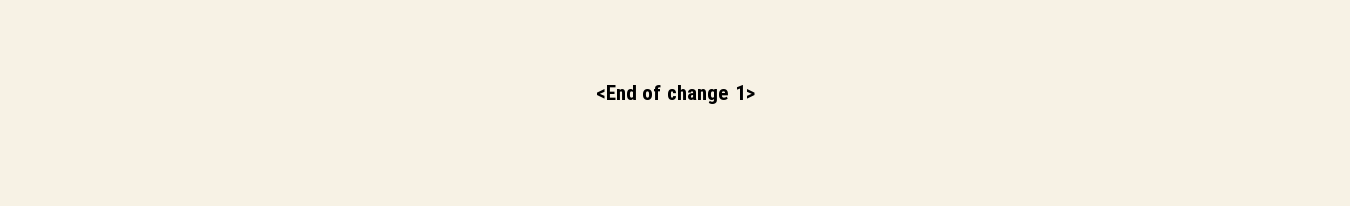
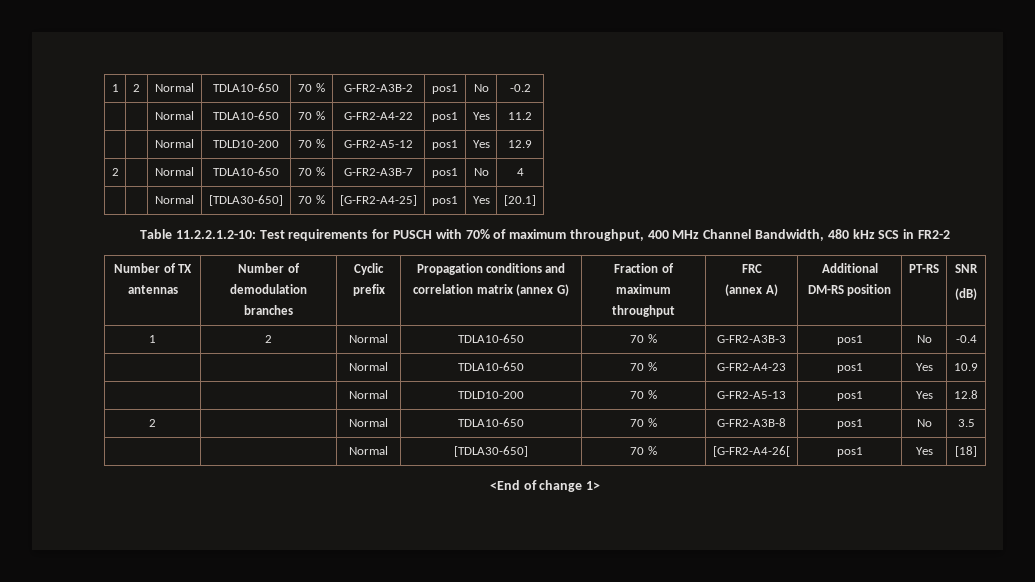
(595, 92) none -> [111,84,119,92] [133,84,140,92] [155,83,194,92] [213,83,279,92] [298,83,325,92] [344,84,413,92] [432,84,458,94] [473,84,489,92] [509,84,531,92] [155,111,194,120] [213,111,279,120] [298,111,325,120] [344,112,413,120] [432,112,458,122] [472,112,490,120] [508,112,532,120] [155,139,194,148] [213,140,279,148] [298,139,325,148] [344,140,413,148] [432,140,458,150] [472,140,490,148] [508,140,532,148] [111,168,119,176] [155,167,194,176] [213,167,279,176] [298,167,325,176] [344,168,413,176] [432,168,458,178] [473,168,489,176] [516,168,524,176] [155,195,194,204] [209,195,283,206] [298,195,325,204] [340,195,417,206] [432,196,458,206] [472,196,490,204] [504,195,536,206] [140,229,950,241] [114,263,192,273] [127,285,178,294] [238,263,300,273] [230,284,307,294] [244,305,293,315] [354,263,384,275] [352,284,385,296] [416,263,566,275] [413,284,569,296] [614,263,674,273] [616,284,671,294] [612,305,675,317] [741,264,762,273] [725,284,778,296] [821,263,878,273] [807,284,892,296] [909,264,939,273] [955,264,978,273] [955,288,977,300] [149,335,156,343] [265,335,272,343] [349,334,388,343] [458,334,524,343] [630,334,657,343] [717,335,786,343] [836,335,863,345] [916,335,932,343] [955,335,977,343] [349,362,388,371] [458,362,524,371] [630,362,657,371] [717,363,786,371] [836,363,863,373] [915,363,933,371] [954,363,978,371] [349,390,388,399] [458,391,524,399] [630,390,657,399] [717,391,786,399] [836,391,863,401] [915,391,933,399] [954,390,978,399] [149,419,156,427] [349,418,388,427] [458,418,524,427] [630,418,657,427] [717,418,786,427] [836,419,863,429] [916,419,932,427] [957,419,975,427] [349,446,388,455] [454,446,528,457] [630,446,657,455] [713,446,790,457] [836,447,863,457] [915,447,933,455] [955,446,977,457] 1 | 2 | Normal | TDLA10-650 | 70 % | G-FR2-A3B-2 | pos1 | No | -0.2 // | | Normal | TDLA10-650 | 70 % | G-FR2-A4-22 | pos1 | Yes | 11.2 // | | Normal | TDLD10-200 | 70 % | G-FR2-A5-12 | pos1 | Yes | 12.9 // 2 | | Normal | TDLA10-650 | 70 % | G-FR2-A3B-7 | pos1 | No | 4 // | | Normal | [TDLA30-650] | 70 % | [G-FR2-A4-25] | pos1 | Yes | [20.1] // Table 11.2.2.1.2-10: Test requirements for PUSCH with 70% of maximum throughput, 400 MHz Channel Bandwidth, 480 kHz SCS in FR2-2 // Number of TX antennas | Number of demodulation branches | Cyclic prefix | Propagation conditions and correlation matrix (annex G) | Fraction of maximum throughput | FRC // (annex A) | Additional DM-RS position | PT-RS | SNR // (dB) // 1 | 2 | Normal | TDLA10-650 | 70 % | G-FR2-A3B-3 | pos1 | No | -0.4 // | | Normal | TDLA10-650 | 70 % | G-FR2-A4-23 | pos1 | Yes | 10.9 // | | Normal | TDLD10-200 | 70 % | G-FR2-A5-13 | pos1 | Yes | 12.8 // 2 | | Normal | TDLA10-650 | 70 % | G-FR2-A3B-8 | pos1 | No | 3.5 // | | Normal | [TDLA30-650] | 70 % | [G-FR2-A4-26[ | pos1 | Yes | [18] //

